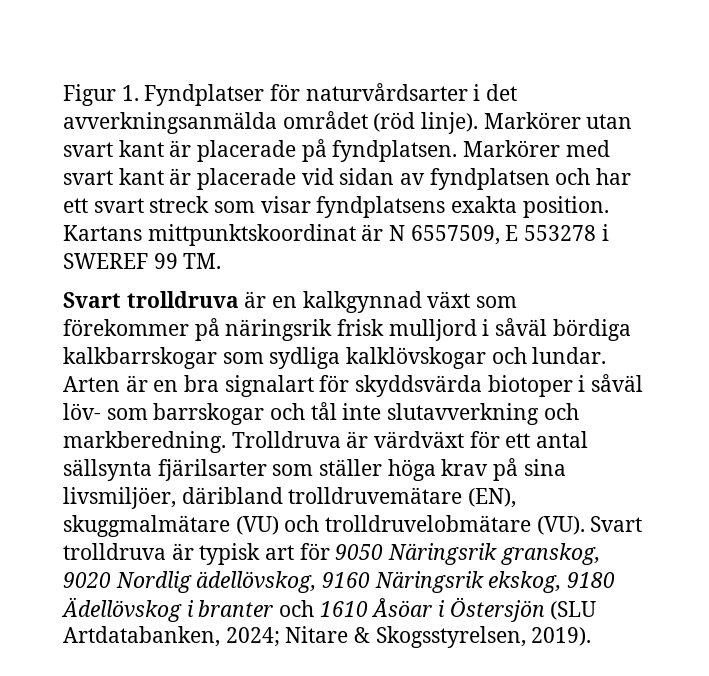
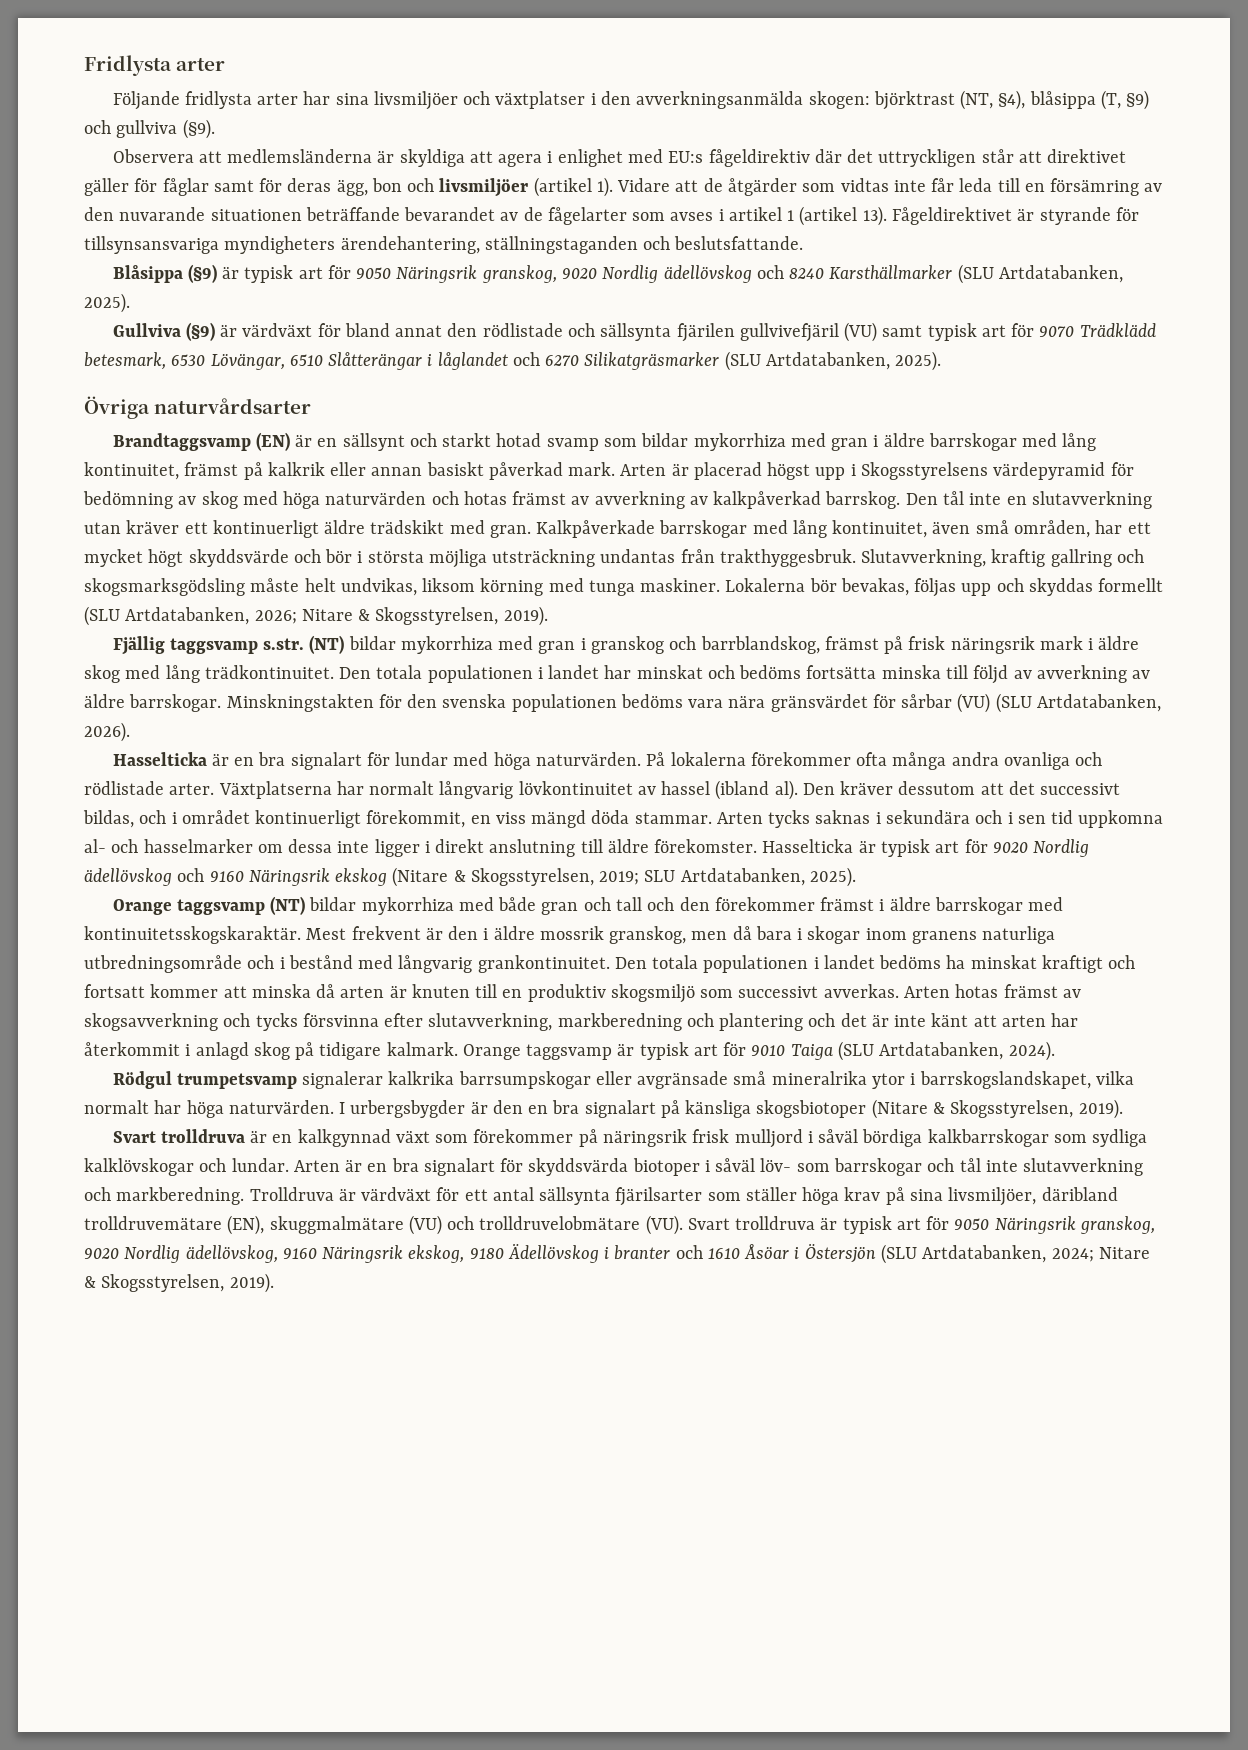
[63,83,518,106] [63,111,633,134] [63,139,610,162] [63,168,632,190] [63,196,609,218] [63,224,609,246] [63,253,222,269] Figur 1. Fyndplatser för naturvårdsarter i det avverkningsanmälda området (röd linje). Markörer utan svart kant är placerade på fyndplatsen. Markörer med svart kant är placerade vid sidan av fyndplatsen och har ett svart streck som visar fyndplatsens exakta position. Kartans mittpunktskoordinat är N 6557509, E 553278 i SWEREF 99 TM. -> [84,55,226,76] [112,90,1150,110] [84,119,215,139] [112,149,1127,167] [84,177,1163,197] [84,206,1139,226] [84,236,804,254] [112,264,1123,284] [84,293,130,313] [112,322,1156,342] [84,351,942,371] [84,396,312,419] [112,432,1097,451] [84,462,1134,480] [83,491,1152,509] [84,520,1151,538] [84,549,1144,568] [84,578,1164,597] [84,606,548,626] [112,635,1140,655] [84,665,1151,684] [84,693,1161,713] [84,722,130,742] [112,752,1103,770] [84,780,1121,800] [83,810,1164,828] [84,839,1090,857] [84,867,856,887] [112,896,1064,915] [84,926,1056,944] [84,955,1136,973] [84,984,1081,1003] [84,1013,1079,1031] [84,1041,1055,1061] [112,1071,1134,1089] [84,1099,1123,1119] Fridlysta arter // Följande fridlysta arter har sina livsmiljöer och växtplatser i den avverkningsanmälda skogen: björktrast (NT, §4), blåsippa (T, §9) och gullviva (§9). // Observera att medlemsländerna är skyldiga att agera i enlighet med EU:s fågeldirektiv där det uttryckligen står att direktivet gäller för fåglar samt för deras ägg, bon och livsmiljöer (artikel 1). Vidare att de åtgärder som vidtas inte får leda till en försämring av den nuvarande situationen beträffande bevarandet av de fågelarter som avses i artikel 1 (artikel 13). Fågeldirektivet är styrande för tillsynsansvariga myndigheters ärendehantering, ställningstaganden och beslutsfattande. // Blåsippa (§9) är typisk art för 9050 Näringsrik granskog, 9020 Nordlig ädellövskog och 8240 Karsthällmarker (SLU Artdatabanken, 2025). // Gullviva (§9) är värdväxt för bland annat den rödlistade och sällsynta fjärilen gullvivefjäril (VU) samt typisk art för 9070 Trädklädd betesmark, 6530 Lövängar, 6510 Slåtterängar i låglandet och 6270 Silikatgräsmarker (SLU Artdatabanken, 2025). // Övriga naturvårdsarter // Brandtaggsvamp (EN) är en sällsynt och starkt hotad svamp som bildar mykorrhiza med gran i äldre barrskogar med lång kontinuitet, främst på kalkrik eller annan basiskt påverkad mark. Arten är placerad högst upp i Skogsstyrelsens värdepyramid för bedömning av skog med höga naturvärden och hotas främst av avverkning av kalkpåverkad barrskog. Den tål inte en slutavverkning utan kräver ett kontinuerligt äldre trädskikt med gran. Kalkpåverkade barrskogar med lång kontinuitet, även små områden, har ett mycket högt skyddsvärde och bör i största möjliga utsträckning undantas från trakthyggesbruk. Slutavverkning, kraftig gallring och skogsmarksgödsling måste helt undvikas, liksom körning med tunga maskiner. Lokalerna bör bevakas, följas upp och skyddas formellt (SLU Artdatabanken, 2026; Nitare & Skogsstyrelsen, 2019). // Fjällig taggsvamp s.str. (NT) bildar mykorrhiza med gran i granskog och barrblandskog, främst på frisk näringsrik mark i äldre skog med lång trädkontinuitet. Den totala populationen i landet har minskat och bedöms fortsätta minska till följd av avverkning av äldre barrskogar. Minskningstakten för den svenska populationen bedöms vara nära gränsvärdet för sårbar (VU) (SLU Artdatabanken, 2026). // Hasselticka är en bra signalart för lundar med höga naturvärden. På lokalerna förekommer ofta många andra ovanliga och rödlistade arter. Växtplatserna har normalt långvarig lövkontinuitet av hassel (ibland al). Den kräver dessutom att det successivt bildas, och i området kontinuerligt förekommit, en viss mängd döda stammar. Arten tycks saknas i sekundära och i sen tid uppkomna al- och hasselmarker om dessa inte ligger i direkt anslutning till äldre förekomster. Hasselticka är typisk art för 9020 Nordlig ädellövskog och 9160 Näringsrik ekskog (Nitare & Skogsstyrelsen, 2019; SLU Artdatabanken, 2025). // Orange taggsvamp (NT) bildar mykorrhiza med både gran och tall och den förekommer främst i äldre barrskogar med kontinuitetsskogskaraktär. Mest frekvent är den i äldre mossrik granskog, men då bara i skogar inom granens naturliga utbredningsområde och i bestånd med långvarig grankontinuitet. Den totala populationen i landet bedöms ha minskat kraftigt och fortsatt kommer att minska då arten är knuten till en produktiv skogsmiljö som successivt avverkas. Arten hotas främst av skogsavverkning och tycks försvinna efter slutavverkning, markberedning och plantering och det är inte känt att arten har återkommit i anlagd skog på tidigare kalmark. Orange taggsvamp är typisk art för 9010 Taiga (SLU Artdatabanken, 2024). // Rödgul trumpetsvamp signalerar kalkrika barrsumpskogar eller avgränsade små mineralrika ytor i barrskogslandskapet, vilka normalt har höga naturvärden. I urbergsbygder är den en bra signalart på känsliga skogsbiotoper (Nitare & Skogsstyrelsen, 2019).

